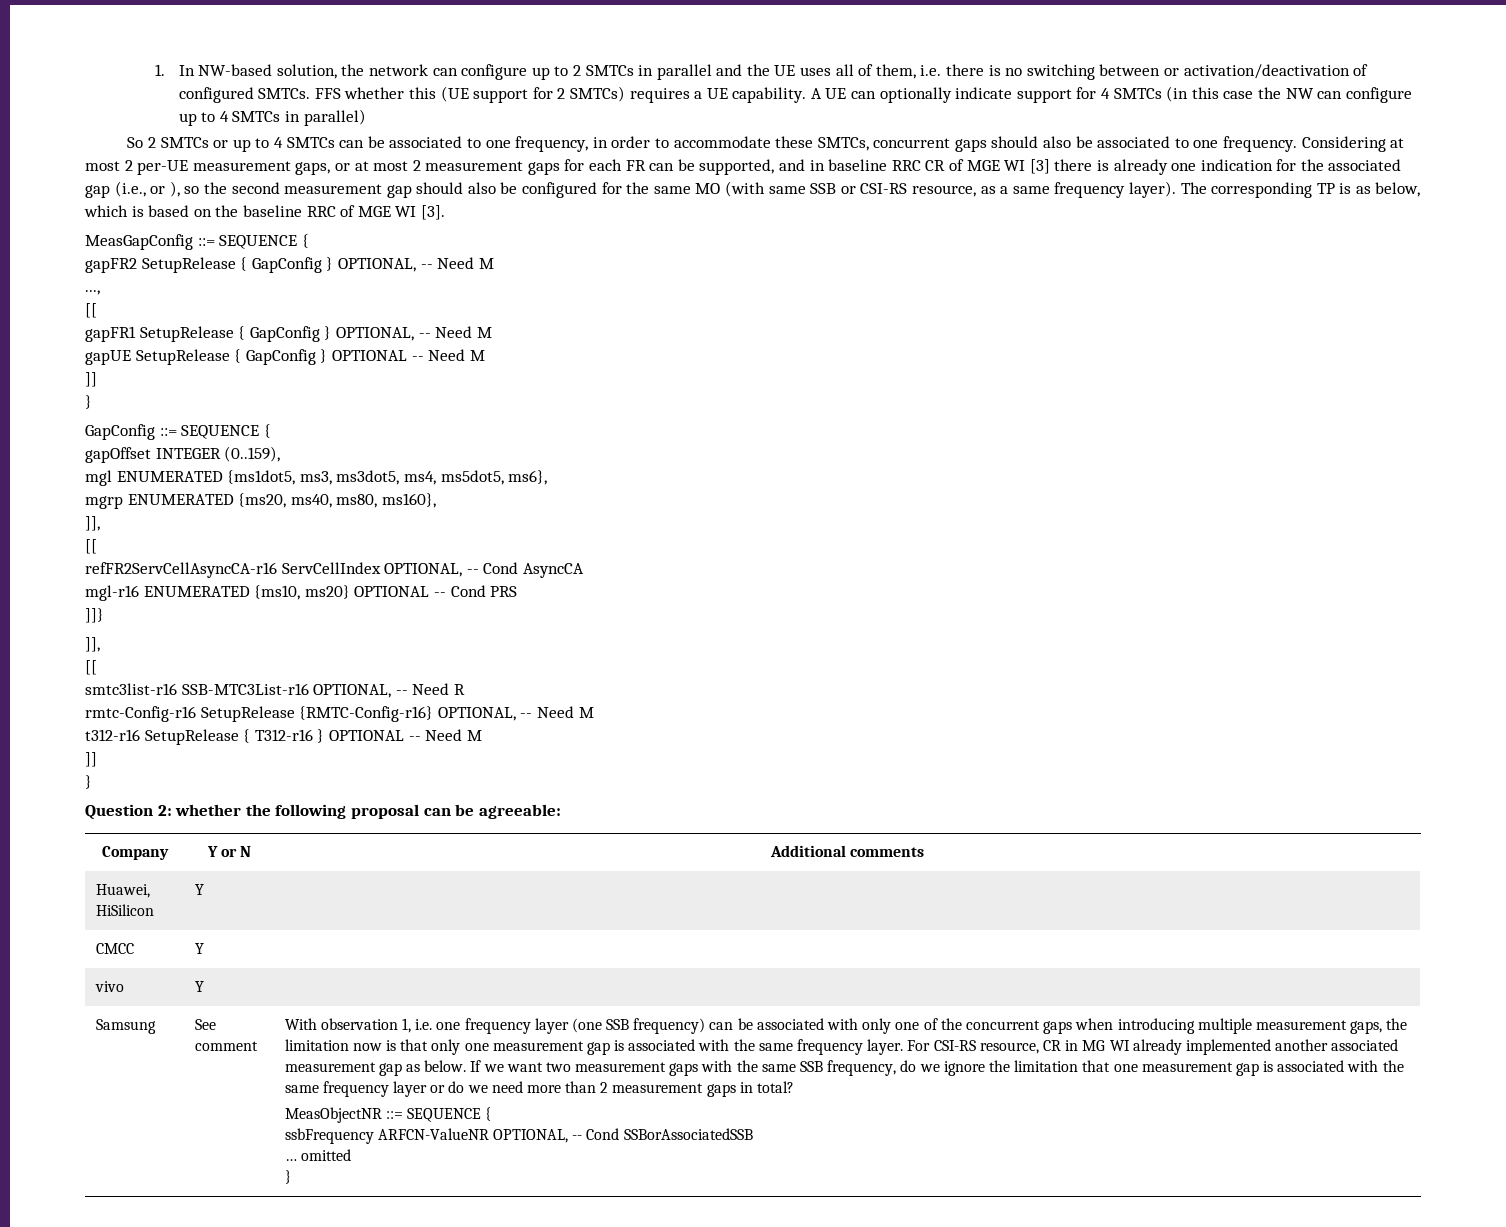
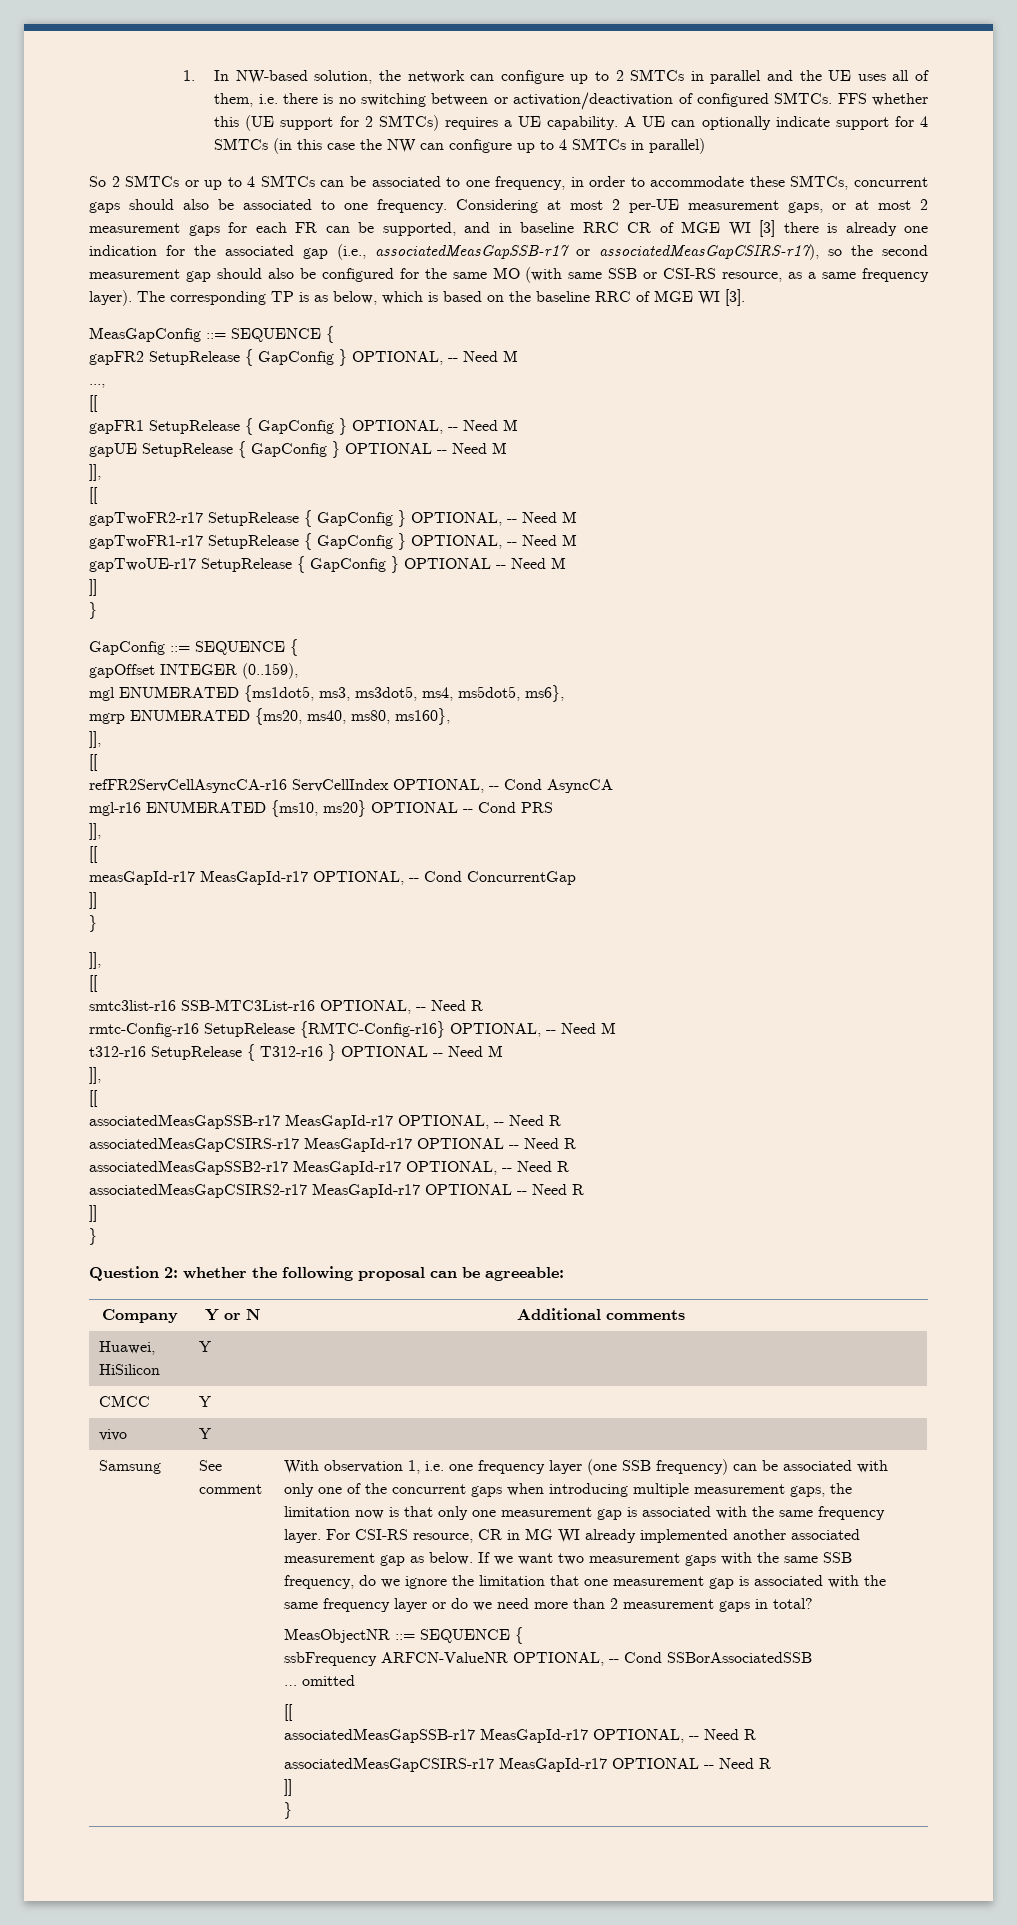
[150,181,180,197] or ), -> [375,244,819,260] associatedMeasGapSSB-r17 or associatedMeasGapCSIRS-r17),
(485, 355) none -> [89,464,101,481] [89,487,98,504] [89,510,577,527] [89,533,577,550] [89,556,566,573] // ]], // [[ // gapTwoFR2-r17 SetupRelease { GapConfig } OPTIONAL, -- Need M // gapTwoFR1-r17 SetupRelease { GapConfig } OPTIONAL, -- Need M // gapTwoUE-r17 SetupRelease { GapConfig } OPTIONAL -- Need M
[85,608,104,623] ]]} -> [89,823,101,840] [89,846,98,863] [89,870,576,885] [89,892,97,909] [89,915,97,932] ]], // [[ // measGapId-r17 MeasGapId-r17 OPTIONAL, -- Cond ConcurrentGap // ]] // }
(482, 735) none -> [89,1067,101,1084] [89,1090,98,1107] [89,1114,561,1129] [89,1137,576,1152] [89,1160,569,1175] [89,1183,584,1198] // ]], // [[ // associatedMeasGapSSB-r17 MeasGapId-r17 OPTIONAL, -- Need R // associatedMeasGapCSIRS-r17 MeasGapId-r17 OPTIONAL -- Need R // associatedMeasGapSSB2-r17 MeasGapId-r17 OPTIONAL, -- Need R // associatedMeasGapCSIRS2-r17 MeasGapId-r17 OPTIONAL -- Need R
(351, 1155) none -> [283,1704,293,1721] [283,1728,756,1743] [283,1757,771,1772] [283,1779,292,1796] // [[ // associatedMeasGapSSB-r17 MeasGapId-r17 OPTIONAL, -- Need R // associatedMeasGapCSIRS-r17 MeasGapId-r17 OPTIONAL -- Need R // ]]

